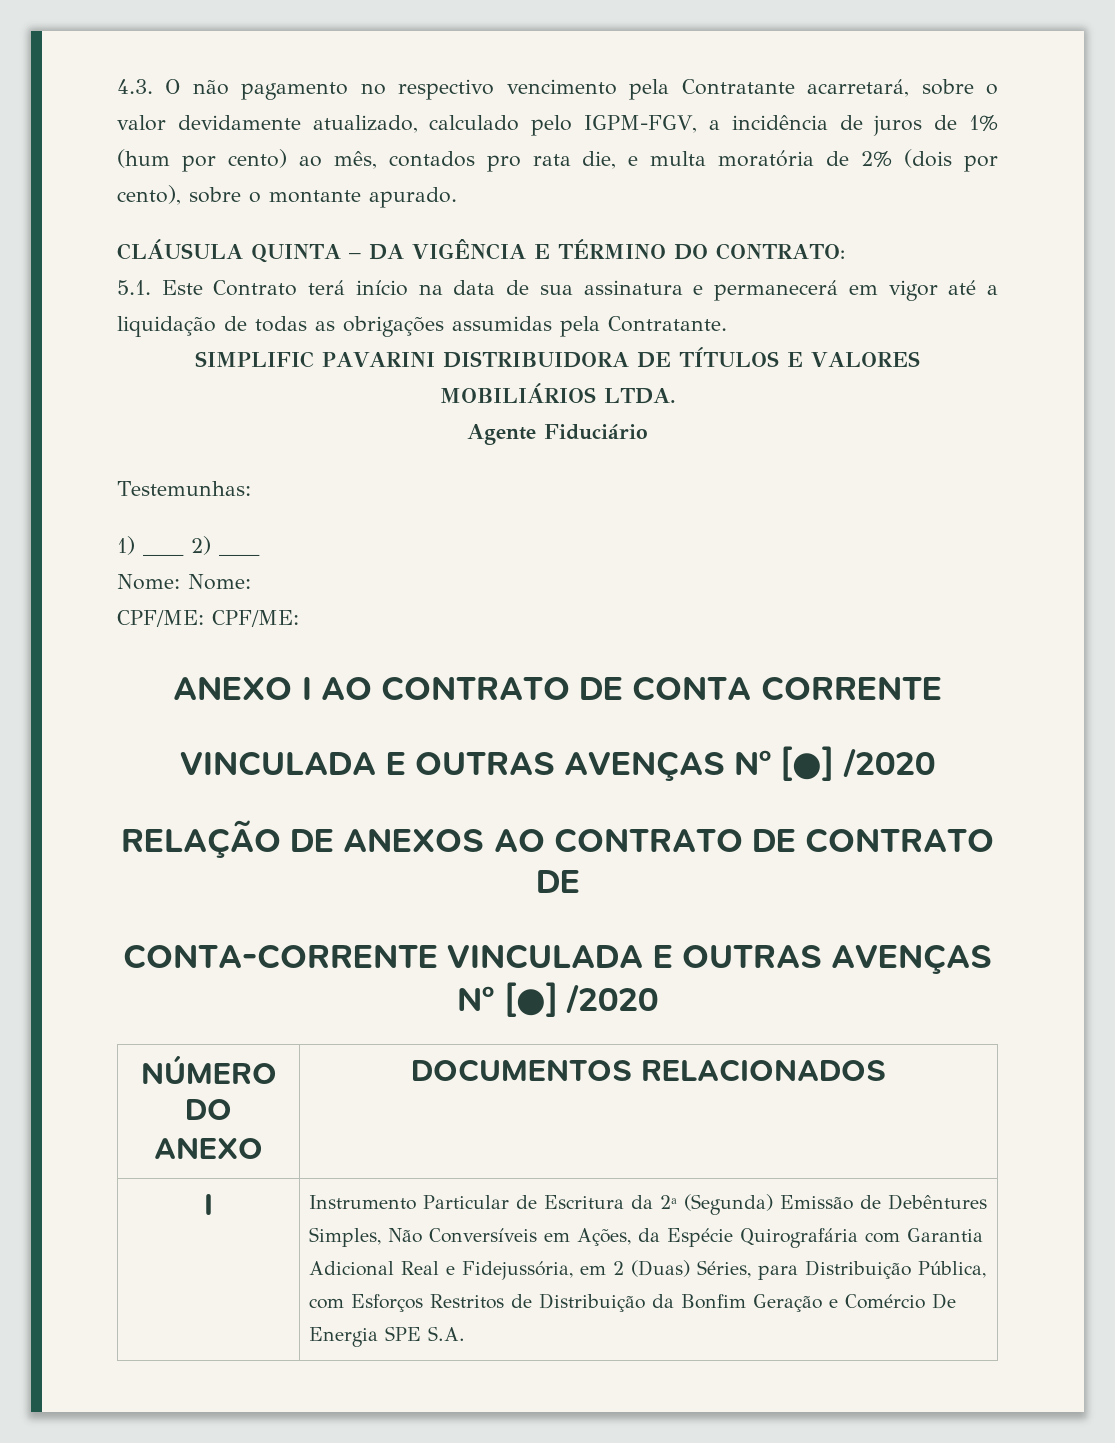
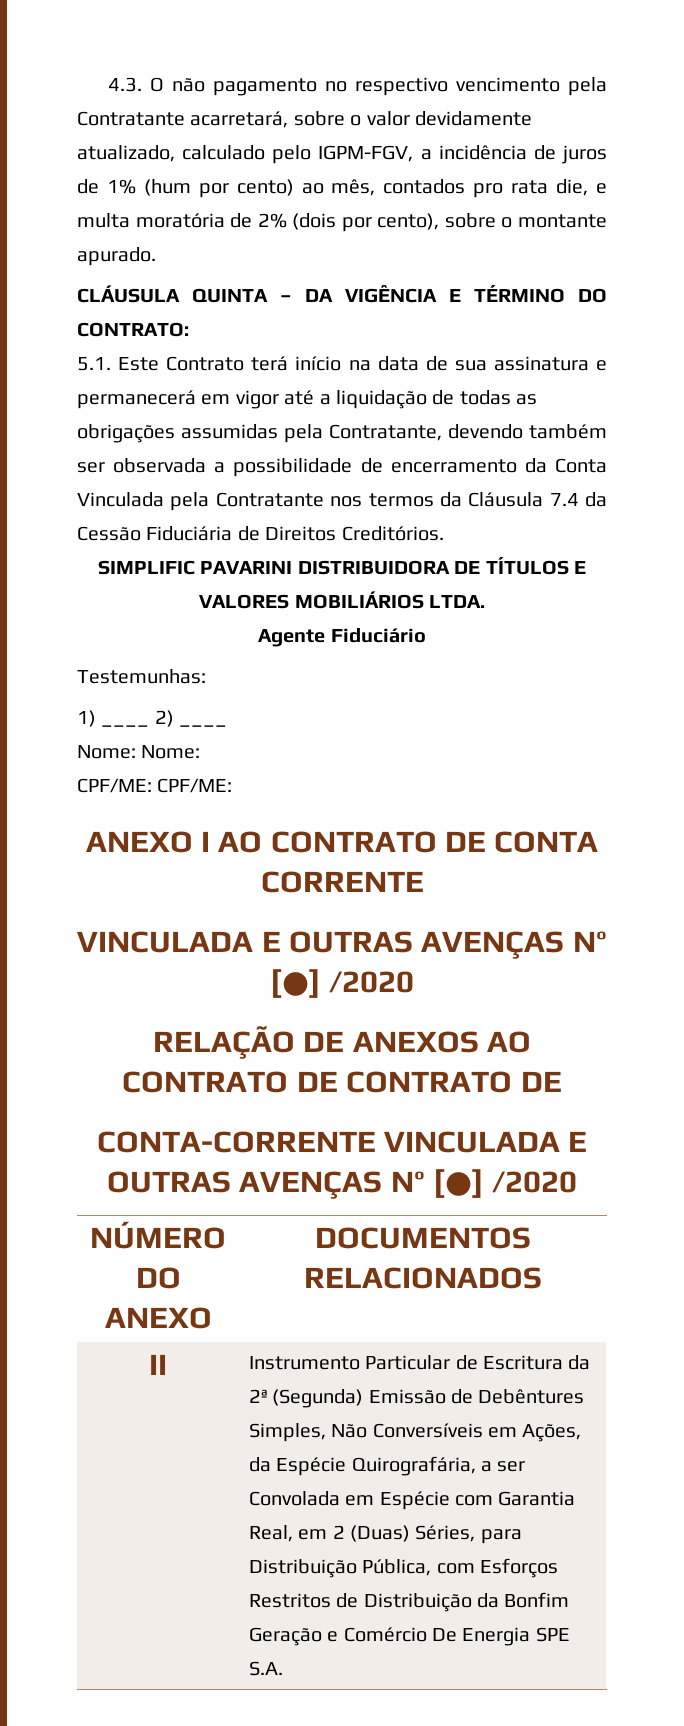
[608,316,727,332] Contratante. -> [329,424,607,441] [77,458,608,477] [77,492,607,511] [77,526,444,541] Contratante, devendo também ser observada a possibilidade de encerramento da Conta Vinculada pela Contratante nos termos da Cláusula 7.4 da Cessão Fiduciária de Direitos Creditórios.
[204,1194,213,1215] I -> [149,1354,167,1375] II
[739,1228,983,1248] [308,1261,573,1280] Quirografária com Garantia Adicional Real e Fidejussória, -> [351,1456,526,1476] [248,1491,576,1510] [248,1525,293,1542] Quirografária, a ser Convolada em Espécie com Garantia Real,

